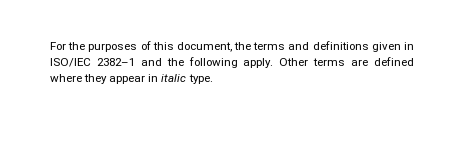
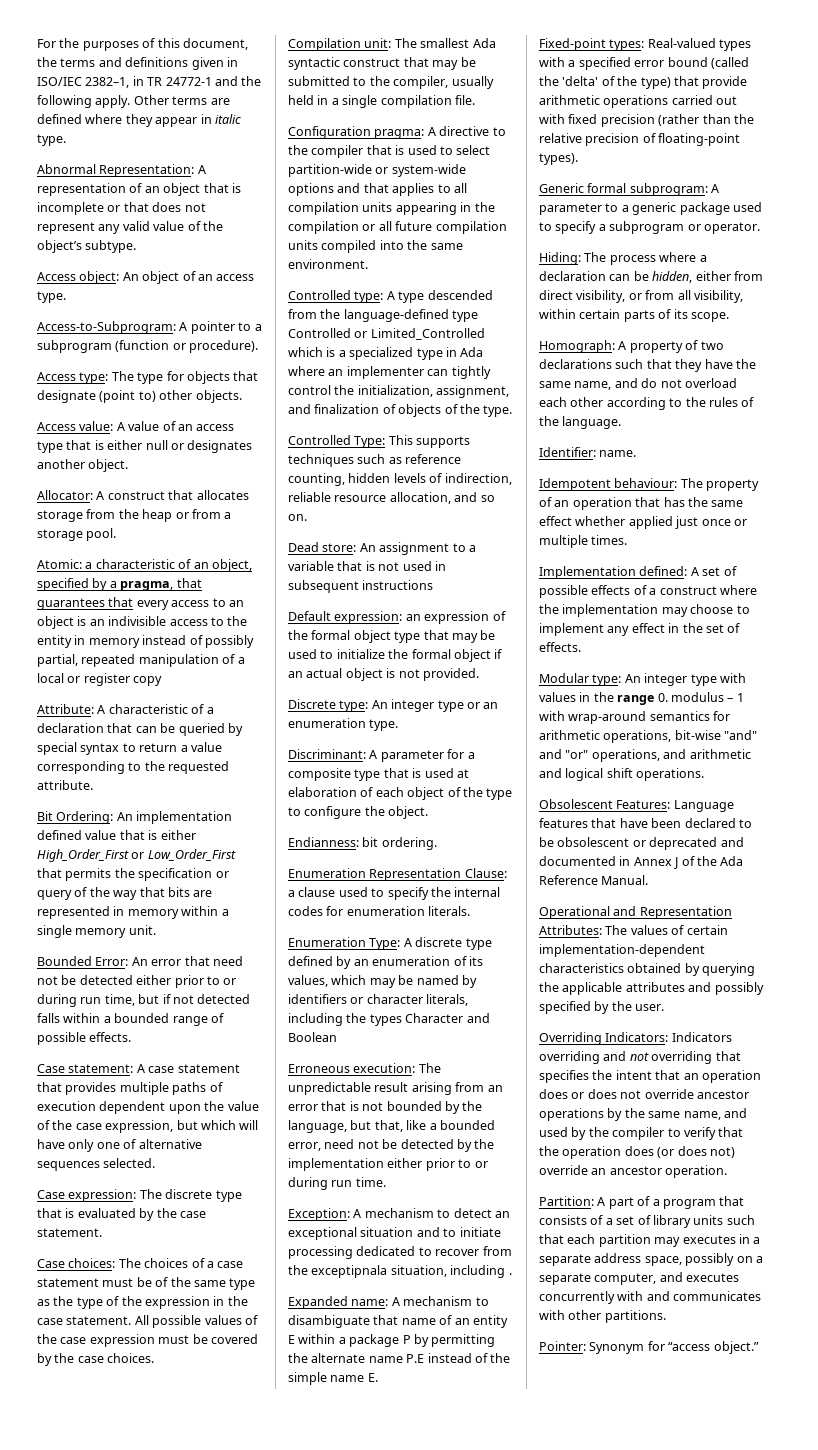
[96,58,135,66] 2382–1 -> [85,76,212,88] 2382–1, in TR 24772-1
(213, 79) none -> [37,164,206,177] [37,183,241,196] [37,202,206,215] [37,221,223,234] [37,240,137,253] [37,271,255,284] [37,291,66,303] [37,321,262,334] [37,340,259,353] [37,371,259,384] [37,390,242,403] [37,421,235,431] [37,440,253,453] [37,459,129,472] [37,490,249,500] [37,509,232,522] [37,528,117,541] [37,559,252,572] [37,578,202,591] [37,597,244,610] [37,616,248,629] [37,635,254,648] [37,654,245,667] [37,673,163,686] [37,704,214,714] [37,723,243,736] [37,742,222,755] [37,761,230,774] [37,780,93,790] [37,811,233,824] [37,830,196,840] [37,849,236,862] [37,868,229,881] [37,887,213,900] [37,906,229,919] [37,925,156,938] [37,956,243,966] [37,975,237,988] [37,994,251,1007] [37,1013,224,1026] [37,1032,132,1045] [37,1064,240,1073] [37,1082,223,1095] [37,1101,259,1114] [37,1120,259,1133] [37,1139,202,1152] [37,1158,156,1171] [37,1189,242,1202] [37,1208,206,1221] [37,1228,102,1237] [37,1258,244,1268] [37,1277,256,1290] [37,1296,248,1309] [37,1315,258,1328] [37,1334,258,1347] [37,1353,155,1366] [288,38,496,51] [288,57,476,70] [288,76,494,89] [288,95,475,108] [288,126,506,139] [288,145,491,158] [288,164,466,177] [288,183,467,196] [288,202,495,215] [288,221,507,234] [288,240,463,253] [288,259,368,269] [288,290,493,303] [288,309,479,322] [288,328,485,340] [288,347,484,360] [288,366,491,379] [288,385,510,398] [288,404,513,417] [288,435,471,448] [288,454,462,467] [288,473,512,486] [288,492,495,504] [288,514,307,521] [288,542,476,555] [288,561,446,571] [288,580,434,593] [288,611,506,624] [288,630,496,643] [288,649,503,662] [288,668,479,681] [288,699,499,712] [288,718,399,731] [288,749,475,762] [288,768,469,781] [288,787,513,800] [288,806,429,819] [288,837,437,850] [288,868,507,881] [288,887,501,900] [288,906,471,916] [288,937,492,950] [288,956,483,969] [288,975,477,988] [288,994,469,1006] [288,1013,490,1026] [288,1032,337,1042] [288,1063,441,1073] [288,1082,503,1095] [288,1101,483,1114] [288,1120,495,1133] [288,1139,495,1152] [288,1158,488,1171] [288,1177,386,1190] [288,1208,510,1221] [288,1227,501,1240] [288,1246,512,1259] [288,1265,512,1278] [288,1296,489,1309] [288,1315,508,1328] [288,1334,496,1347] [288,1353,511,1363] [288,1372,378,1385] [539,38,752,51] [539,57,749,70] [539,76,748,89] [539,95,738,108] [539,114,754,127] [539,133,741,146] [539,153,578,165] [539,183,720,196] [539,202,762,215] [539,221,760,234] [539,252,707,265] [539,271,763,283] [539,290,743,303] [539,309,729,322] [539,340,724,353] [539,359,756,372] [539,378,737,390] [539,397,755,410] [539,416,622,429] [539,447,637,457] [539,478,760,491] [539,497,744,510] [539,516,747,529] [539,535,628,548] [539,566,737,579] [539,585,757,598] [539,604,750,617] [539,623,741,636] [539,642,581,652] [539,673,746,686] [539,692,744,705] [539,711,731,724] [539,730,758,743] [539,749,751,762] [539,768,705,781] [539,799,734,812] [539,818,752,828] [539,837,744,850] [539,856,744,869] [539,875,649,885] [539,906,732,919] [539,925,728,935] [539,944,705,957] [539,963,756,976] [539,982,764,995] [539,1001,665,1014] [539,1032,732,1045] [539,1051,741,1064] [539,1070,761,1083] [539,1089,749,1099] [539,1108,747,1121] [539,1127,744,1140] [539,1146,735,1159] [539,1165,728,1178] [539,1196,745,1209] [539,1215,755,1228] [539,1234,761,1247] [539,1253,763,1266] [539,1272,740,1285] [539,1291,762,1304] [539,1310,666,1323] [539,1341,759,1354] // Abnormal Representation: A representation of an object that is incomplete or that does not represent any valid value of the object’s subtype. // Access object: An object of an access type. // Access-to-Subprogram: A pointer to a subprogram (function or procedure). // Access type: The type for objects that designate (point to) other objects. // Access value: A value of an access type that is either null or designates another object. // Allocator: A construct that allocates storage from the heap or from a storage pool. // Atomic: a characteristic of an object, specified by a pragma, that guarantees that every access to an object is an indivisible access to the entity in memory instead of possibly partial, repeated manipulation of a local or register copy // Attribute: A characteristic of a declaration that can be queried by special syntax to return a value corresponding to the requested attribute. // Bit Ordering: An implementation defined value that is either High_Order_First or Low_Order_First that permits the specification or query of the way that bits are represented in memory within a single memory unit. // Bounded Error: An error that need not be detected either prior to or during run time, but if not detected falls within a bounded range of possible effects. // Case statement: A case statement that provides multiple paths of execution dependent upon the value of the case expression, but which will have only one of alternative sequences selected. // Case expression: The discrete type that is evaluated by the case statement. // Case choices: The choices of a case statement must be of the same type as the type of the expression in the case statement. All possible values of the case expression must be covered by the case choices. // Compilation unit: The smallest Ada syntactic construct that may be submitted to the compiler, usually held in a single compilation file. // Configuration pragma: A directive to the compiler that is used to select partition-wide or system-wide options and that applies to all compilation units appearing in the compilation or all future compilation units compiled into the same environment. // Controlled type: A type descended from the language-defined type Controlled or Limited_Controlled which is a specialized type in Ada where an implementer can tightly control the initialization, assignment, and finalization of objects of the type. // Controlled Type: This supports techniques such as reference counting, hidden levels of indirection, reliable resource allocation, and so on. // Dead store: An assignment to a variable that is not used in subsequent instructions // Default expression: an expression of the formal object type that may be used to initialize the formal object if an actual object is not provided. // Discrete type: An integer type or an enumeration type. // Discriminant: A parameter for a composite type that is used at elaboration of each object of the type to configure the object. // Endianness: bit ordering. // Enumeration Representation Clause: a clause used to specify the internal codes for enumeration literals. // Enumeration Type: A discrete type defined by an enumeration of its values, which may be named by identifiers or character literals, including the types Character and Boolean // Erroneous execution: The unpredictable result arising from an error that is not bounded by the language, but that, like a bounded error, need not be detected by the implementation either prior to or during run time. // Exception: A mechanism to detect an exceptional situation and to initiate processing dedicated to recover from the exceptipnala situation, including . // Expanded name: A mechanism to disambiguate that name of an entity E within a package P by permitting the alternate name P.E instead of the simple name E. // Fixed-point types: Real-valued types with a specified error bound (called the 'delta' of the type) that provide arithmetic operations carried out with fixed precision (rather than the relative precision of floating-point types). // Generic formal subprogram: A parameter to a generic package used to specify a subprogram or operator. // Hiding: The process where a declaration can be hidden, either from direct visibility, or from all visibility, within certain parts of its scope. // Homograph: A property of two declarations such that they have the same name, and do not overload each other according to the rules of the language. // Identifier: name. // Idempotent behaviour: The property of an operation that has the same effect whether applied just once or multiple times. // Implementation defined: A set of possible effects of a construct where the implementation may choose to implement any effect in the set of effects. // Modular type: An integer type with values in the range 0. modulus – 1 with wrap-around semantics for arithmetic operations, bit-wise "and" and "or" operations, and arithmetic and logical shift operations. // Obsolescent Features: Language features that have been declared to be obsolescent or deprecated and documented in Annex J of the Ada Reference Manual. // Operational and Representation Attributes: The values of certain implementation-dependent characteristics obtained by querying the applicable attributes and possibly specified by the user. // Overriding Indicators: Indicators overriding and not overriding that specifies the intent that an operation does or does not override ancestor operations by the same name, and used by the compiler to verify that the operation does (or does not) override an ancestor operation. // Partition: A part of a program that consists of a set of library units such that each partition may executes in a separate address space, possibly on a separate computer, and executes concurrently with and communicates with other partitions. // Pointer: Synonym for “access object.”

